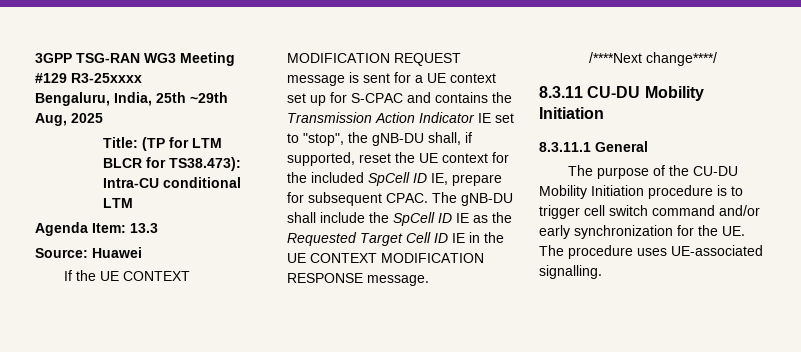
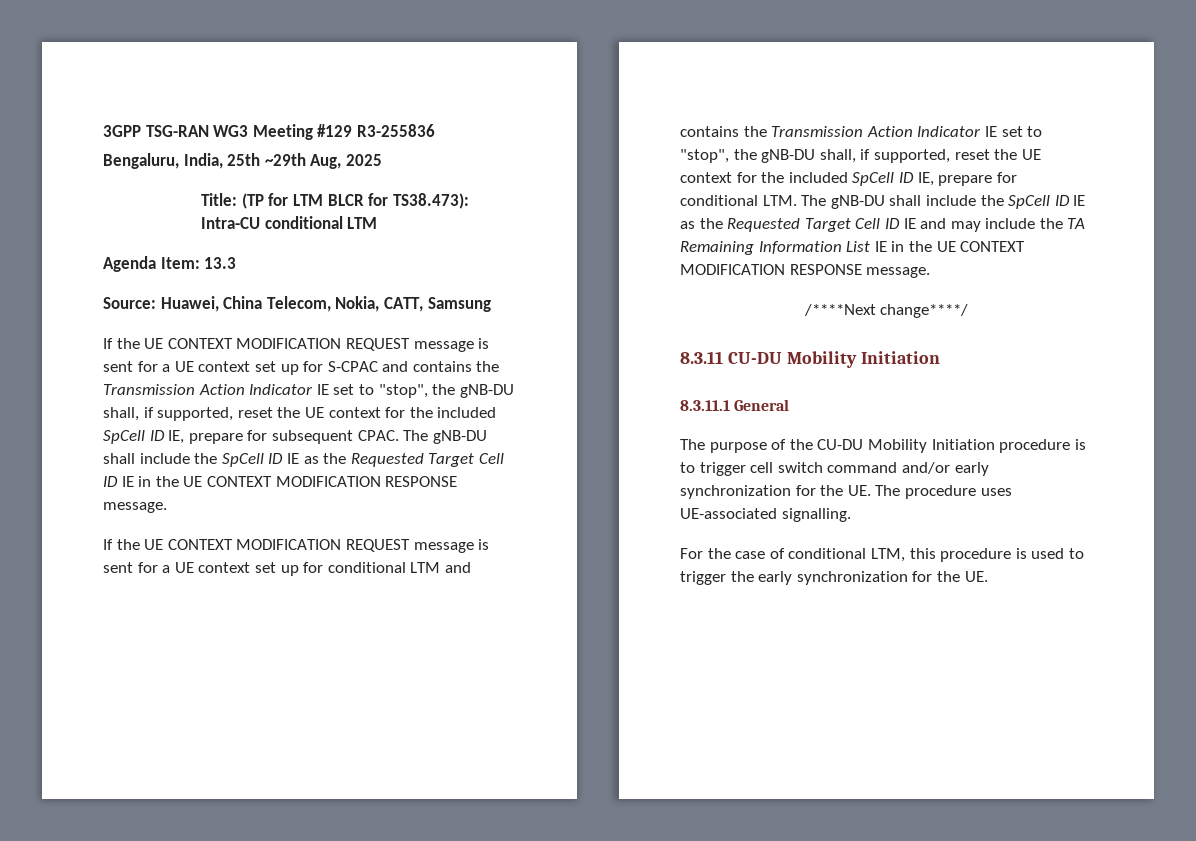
[71,73,142,83] R3-25xxxx -> [356,124,435,137] R3-255836
[92,247,142,258] Huawei -> [160,296,491,312] Huawei, China Telecom, Nokia, CATT, Samsung
(429, 280) none -> [103,539,490,553] [103,562,471,576] [680,126,1043,137] [680,149,1041,163] [680,172,1017,186] [680,195,1086,209] [680,218,1086,232] [680,241,1026,255] [680,264,931,278] // If the UE CONTEXT MODIFICATION REQUEST message is sent for a UE context set up for conditional LTM and contains the Transmission Action Indicator IE set to "stop", the gNB-DU shall, if supported, reset the UE context for the included SpCell ID IE, prepare for conditional LTM. The gNB-DU shall include the SpCell ID IE as the Requested Target Cell ID IE and may include the TA Remaining Information List IE in the UE CONTEXT MODIFICATION RESPONSE message.
(602, 272) none -> [680,548,1084,562] [680,571,988,585] // For the case of conditional LTM, this procedure is used to trigger the early synchronization for the UE.

